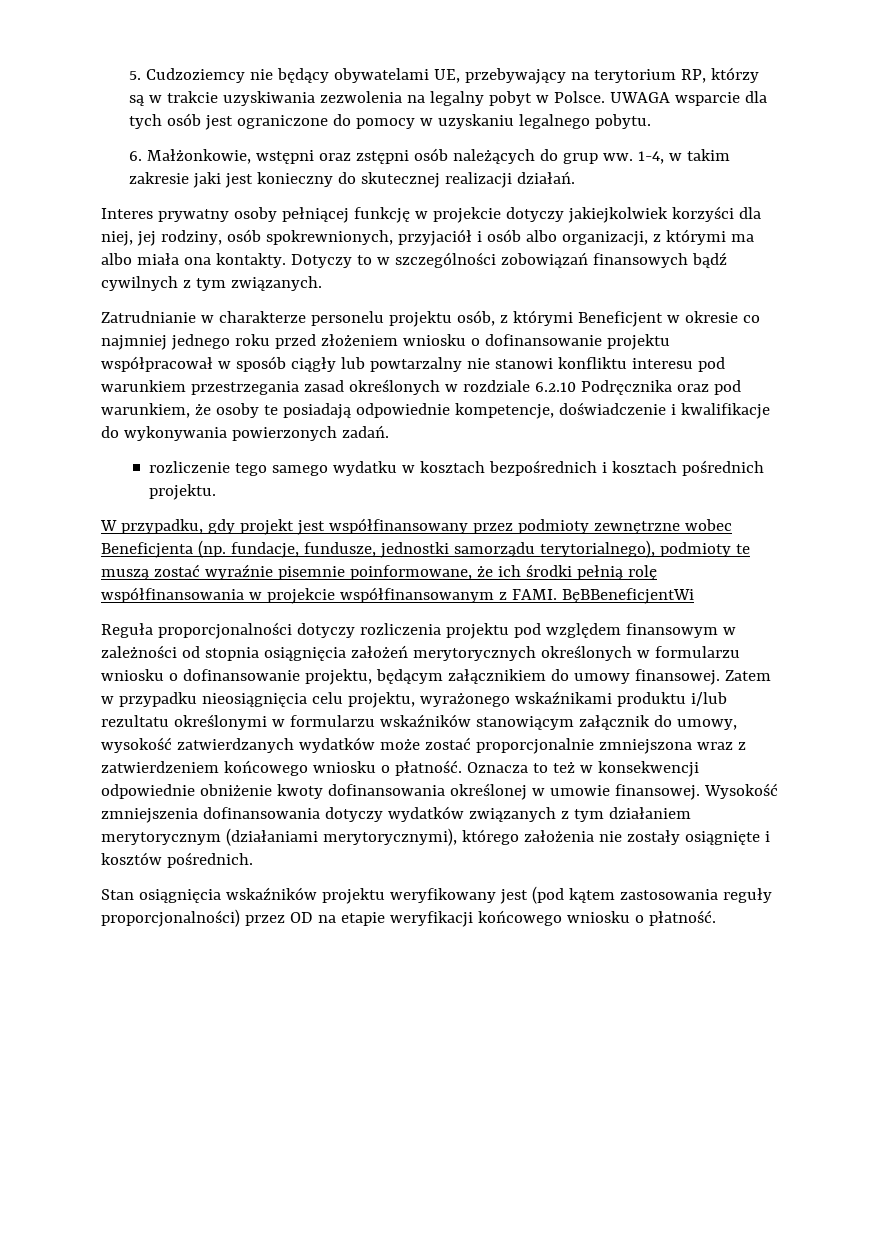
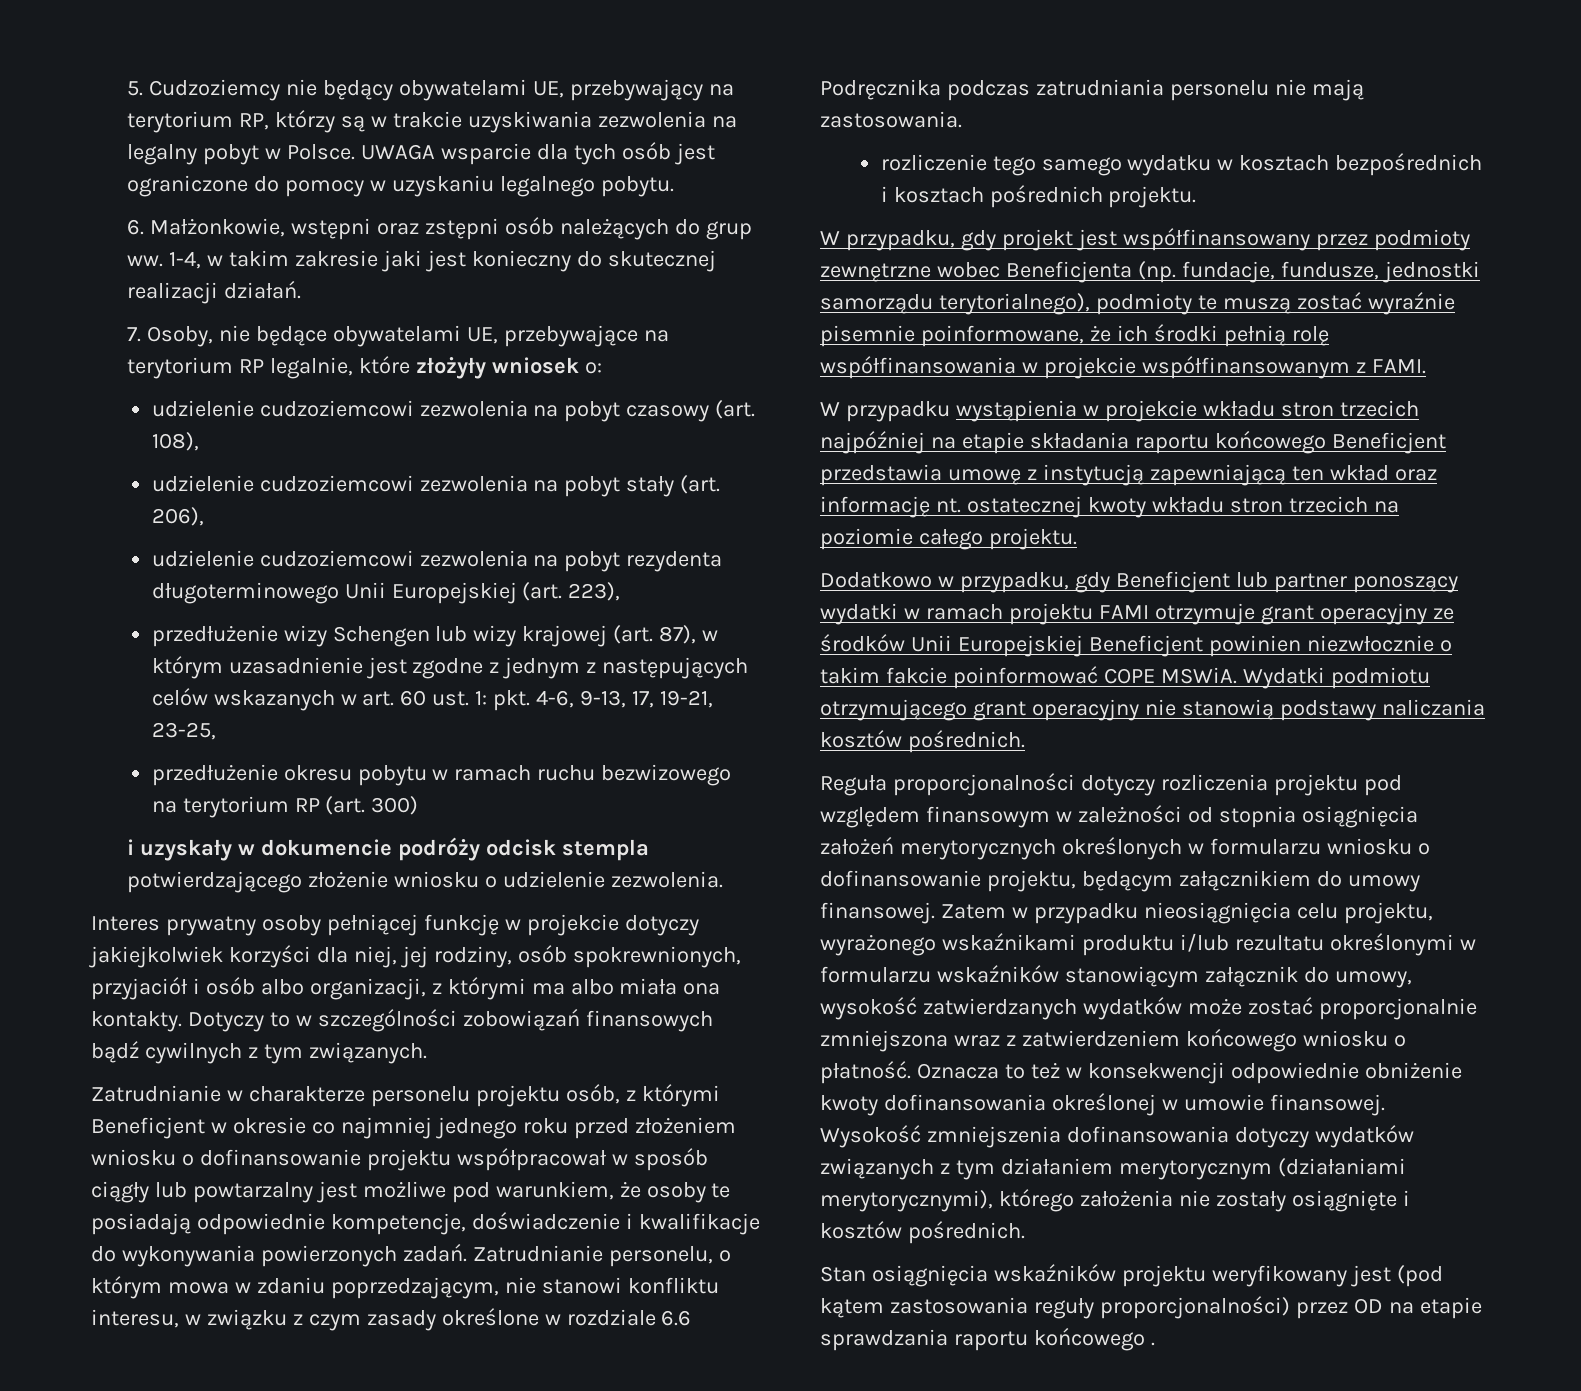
(575, 177) none -> [127,325,670,347] [127,356,603,379] [151,400,756,422] [151,432,199,451] [151,475,721,497] [151,507,204,526] [151,550,723,572] [151,582,621,604] [151,625,719,647] [151,656,749,679] [151,688,713,711] [151,722,216,740] [151,764,732,786] [151,796,419,818] [127,837,650,861] [127,871,724,893] // 7. Osoby, nie będące obywatelami UE, przebywające na terytorium RP legalnie, które złożyły wniosek o: // udzielenie cudzoziemcowi zezwolenia na pobyt czasowy (art. 108), // udzielenie cudzoziemcowi zezwolenia na pobyt stały (art. 206), // udzielenie cudzoziemcowi zezwolenia na pobyt rezydenta długoterminowego Unii Europejskiej (art. 223), // przedłużenie wizy Schengen lub wizy krajowej (art. 87), w którym uzasadnienie jest zgodne z jednym z następujących celów wskazanych w art. 60 ust. 1: pkt. 4-6, 9-13, 17, 19-21, 23-25, // przedłużenie okresu pobytu w ramach ruchu bezwizowego na terytorium RP (art. 300) // i uzyskały w dokumencie podróży odcisk stempla potwierdzającego złożenie wniosku o udzielenie zezwolenia.
[466,357,725,372] [101,379,709,395] nie stanowi konfliktu interesu pod warunkiem przestrzegania zasad określonych w rozdziale 6.2.10 Podręcznika oraz -> [316,1181,446,1203] jest możliwe
(389, 431) none -> [472,1245,731,1267] [91,1276,719,1299] [91,1308,692,1331] [820,79,1364,101] [820,111,962,128] Zatrudnianie personelu, o którym mowa w zdaniu poprzedzającym, nie stanowi konfliktu interesu, w związku z czym zasady określone w rozdziale 6.6 Podręcznika podczas zatrudniania personelu nie mają zastosowania.
[561,588,694,604] BęBBeneficjentWi -> [820,400,1419,422] [820,430,1446,454] [820,464,1437,486] [820,496,1399,518] [820,528,1077,550] [820,571,1458,593] [820,603,1454,625] [820,634,1452,657] [820,666,1430,689] [820,699,1485,721] [820,730,1025,753] // W przypadku wystąpienia w projekcie wkładu stron trzecich najpóźniej na etapie składania raportu końcowego Beneficjent przedstawia umowę z instytucją zapewniającą ten wkład oraz informację nt. ostatecznej kwoty wkładu stron trzecich na poziomie całego projektu. // Dodatkowo w przypadku, gdy Beneficjent lub partner ponoszący wydatki w ramach projektu FAMI otrzymuje grant operacyjny ze środków Unii Europejskiej Beneficjent powinien niezwłocznie o takim fakcie poinformować COPE MSWiA. Wydatki podmiotu otrzymującego grant operacyjny nie stanowią podstawy naliczania kosztów pośrednich.
[389,910,716,927] weryfikacji końcowego wniosku o płatność. -> [820,1327,1155,1351] sprawdzania raportu końcowego .

